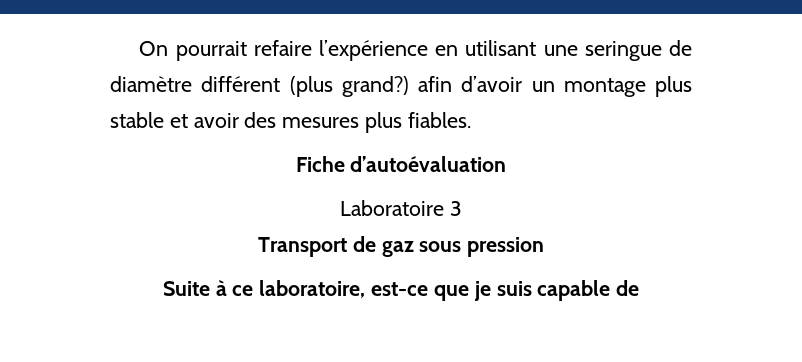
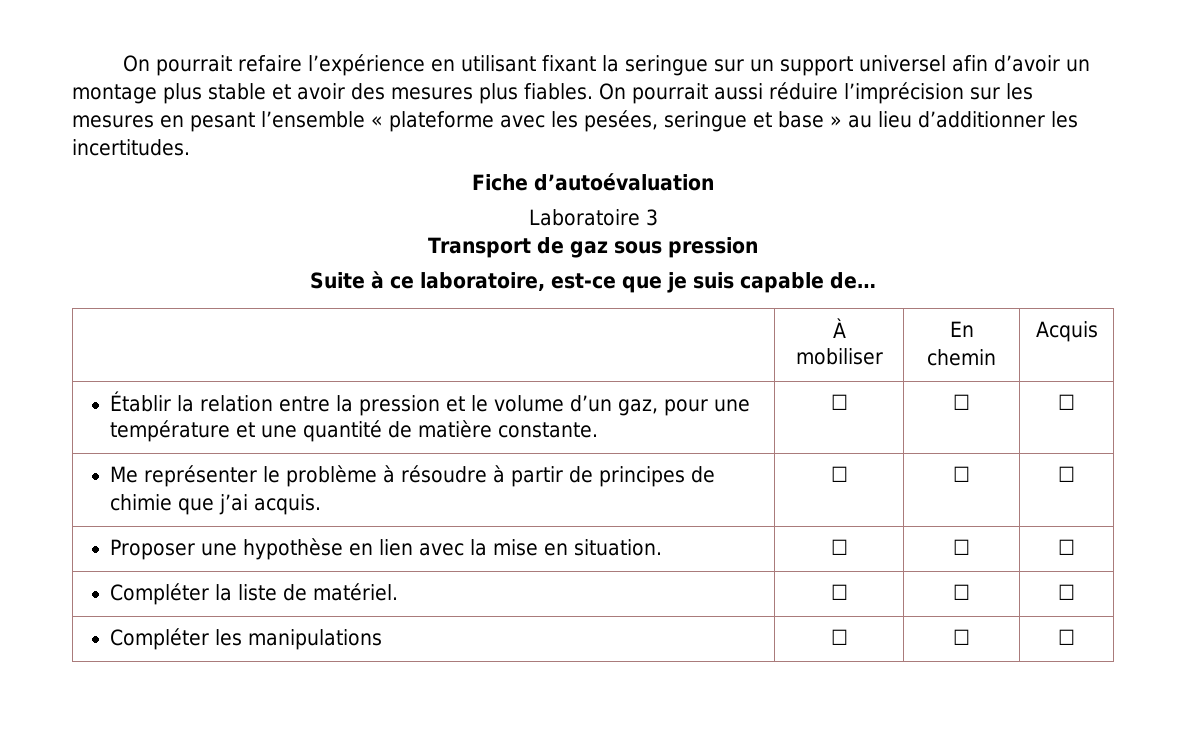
[543,40,692,61] [110,76,409,97] une seringue de diamètre différent (plus grand?) -> [542,55,947,76] fixant la seringue sur un support universel
(471, 120) none -> [599,82,1033,104] [72,110,1078,132] [72,139,190,156] On pourrait aussi réduire l’imprécision sur les mesures en pesant l’ensemble « plateforme avec les pesées, seringue et base » au lieu d’additionner les incertitudes.
[616,280,640,296] de -> [830,272,876,289] [832,318,846,338] [795,348,883,365] [949,321,974,337] [927,349,996,366] [1035,321,1098,342] [109,391,750,416] [109,420,598,442] [830,394,848,410] [953,394,970,410] [1058,394,1075,410] [109,465,715,487] [109,494,321,515] [830,466,848,482] [953,466,970,482] [1058,466,1075,482] [109,538,662,560] [830,539,848,555] [953,539,970,555] [1058,539,1075,555] [109,583,398,605] [830,584,848,600] [953,584,970,600] [1058,584,1075,600] [109,628,382,650] [830,629,848,645] [953,629,970,645] [1058,629,1075,645] de… // | À mobiliser | En chemin | Acquis // Établir la relation entre la pression et le volume d’un gaz, pour une température et une quantité de matière constante. | ☐ | ☐ | ☐ // Me représenter le problème à résoudre à partir de principes de chimie que j’ai acquis. | ☐ | ☐ | ☐ // Proposer une hypothèse en lien avec la mise en situation. | ☐ | ☐ | ☐ // Compléter la liste de matériel. | ☐ | ☐ | ☐ // Compléter les manipulations | ☐ | ☐ | ☐

